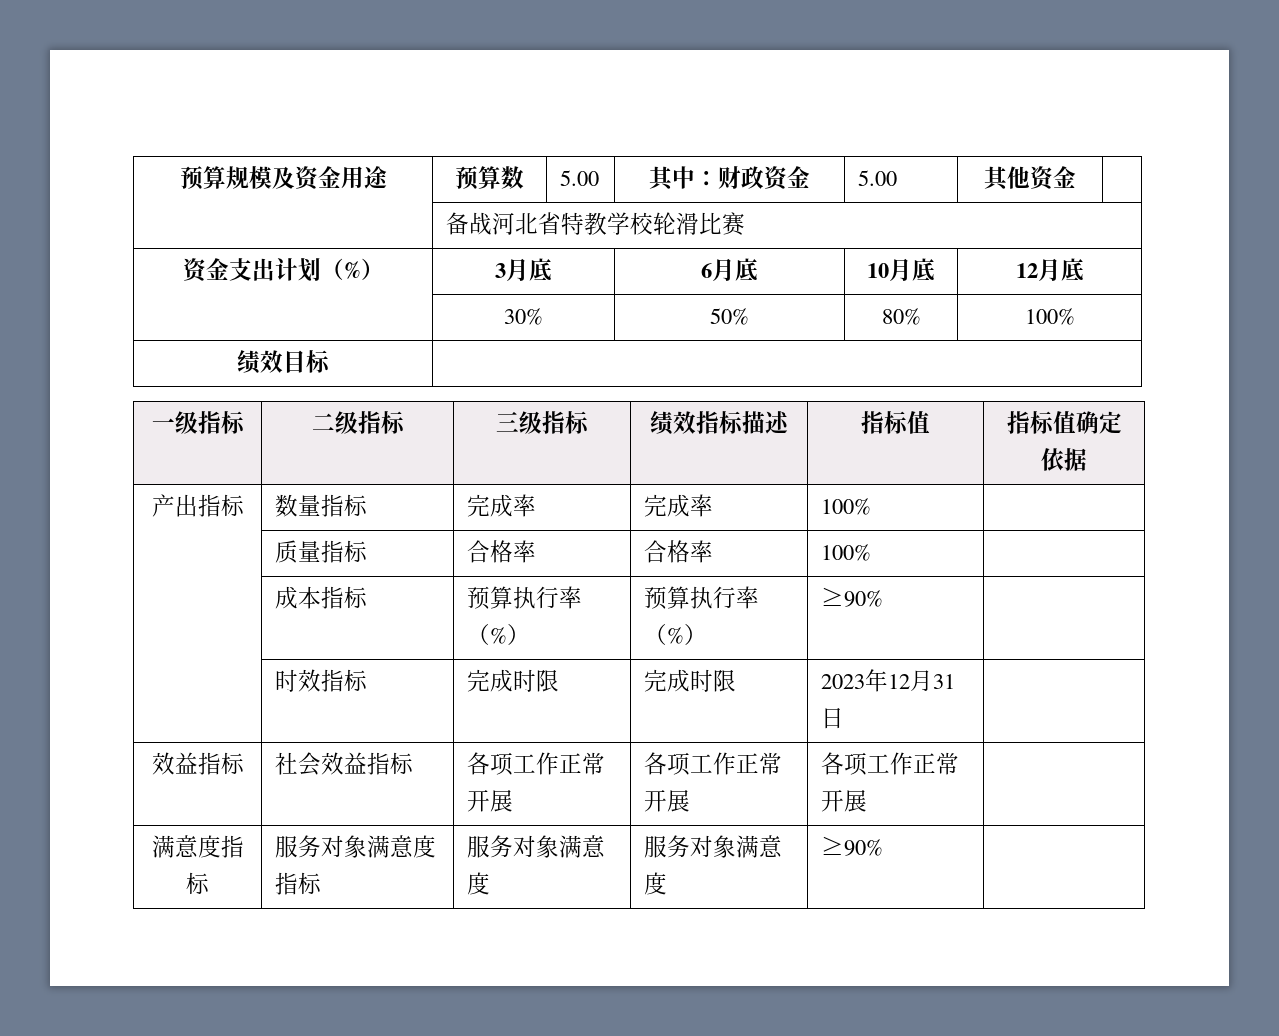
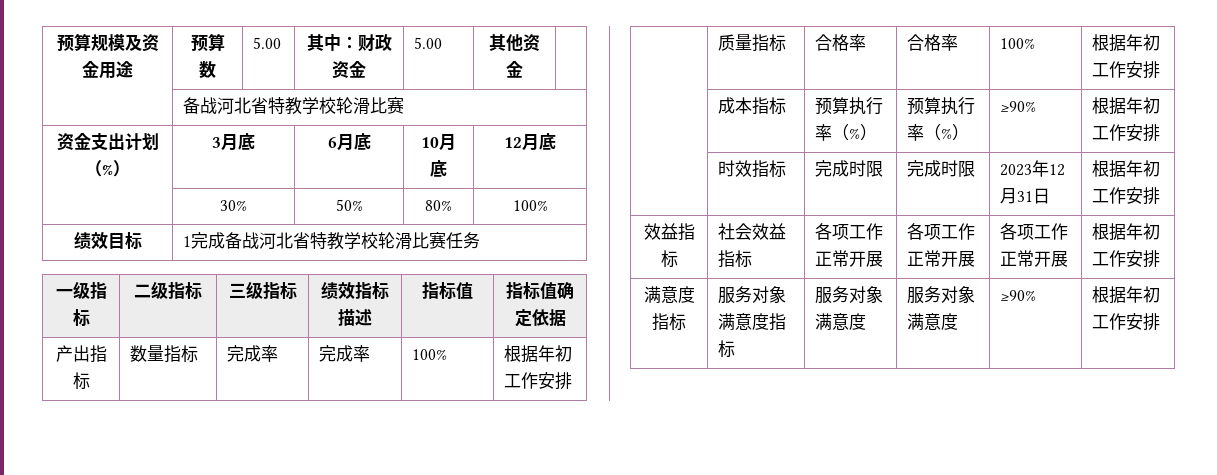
(331, 361) none -> [183,231,481,250] 1完成备战河北省特教学校轮滑比赛任务
(872, 506) none -> [504,345,573,363] [504,372,573,390] 根据年初工作安排
(872, 552) none -> [1092,34,1161,52] [1092,61,1161,79] 根据年初工作安排
(884, 597) none -> [1092,97,1161,115] [1092,124,1161,142] 根据年初工作安排
(845, 718) none -> [1092,160,1161,178] [1092,187,1161,205] 根据年初工作安排
(868, 801) none -> [1092,223,1161,241] [1092,250,1161,268] 根据年初工作安排
(884, 846) none -> [1092,286,1161,304] [1092,313,1161,331] 根据年初工作安排

